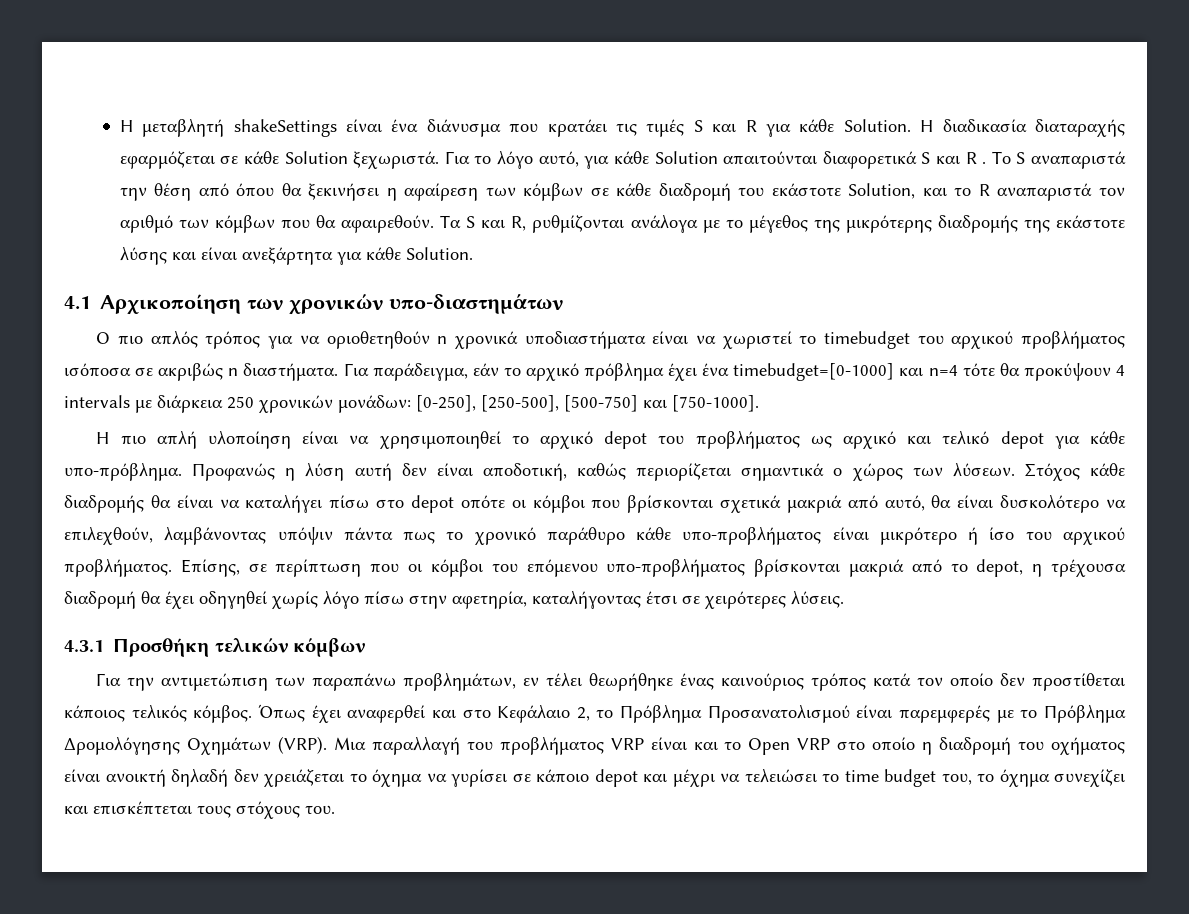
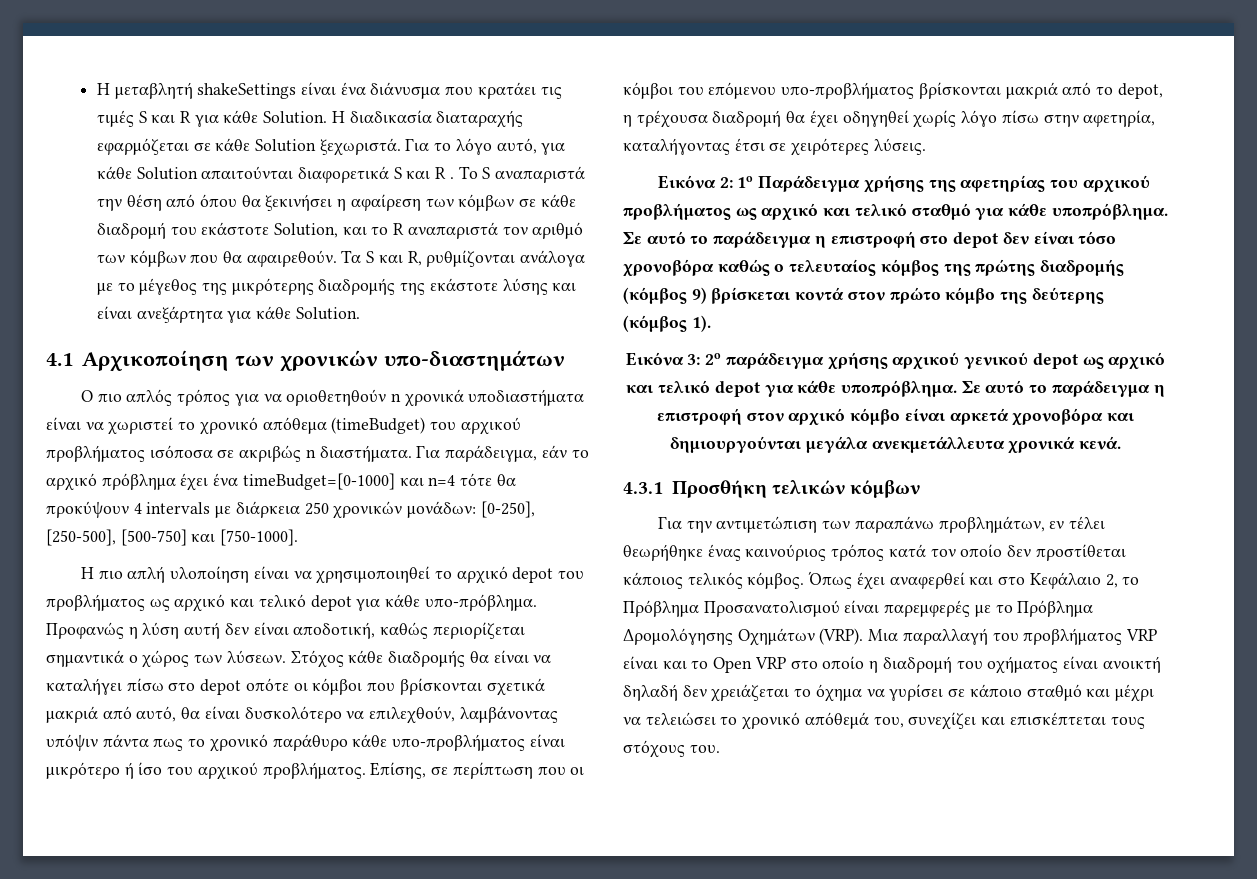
[823,331,910,349] timebudget -> [199,417,426,435] χρονικό απόθεμα (timeBudget)
[733,363,895,381] timebudget=[0-1000] -> [242,473,395,490] timeBudget=[0-1000]
(844, 599) none -> [657,175,1150,193] [623,203,1168,221] [623,231,1117,248] [623,259,1125,277] [623,287,1104,304] [623,315,711,332] [625,352,1166,370] [626,380,1165,397] [656,408,1136,426] [670,436,1121,454] // Εικόνα 2: 1ο Παράδειγμα χρήσης της αφετηρίας του αρχικού προβλήματος ως αρχικό και τελικό σταθμό για κάθε υποπρόβλημα. Σε αυτό το παράδειγμα η επιστροφή στο depot δεν είναι τόσο χρονοβόρα καθώς ο τελευταίος κόμβος της πρώτης διαδρομής (κόμβος 9) βρίσκεται κοντά στον πρώτο κόμβο της δεύτερης (κόμβος 1). // Εικόνα 3: 2ο παράδειγμα χρήσης αρχικού γενικού depot ως αρχικό και τελικό depot για κάθε υποπρόβλημα. Σε αυτό το παράδειγμα η επιστροφή στον αρχικό κόμβο είναι αρκετά χρονοβόρα και δημιουργούνται μεγάλα ανεκμετάλλευτα χρονικά κενά.
[594,769,638,787] depot -> [1026,684,1082,701] σταθμό
[844,769,1050,787] time budget του, το όχημα -> [742,712,904,730] χρονικό απόθεμά του,

